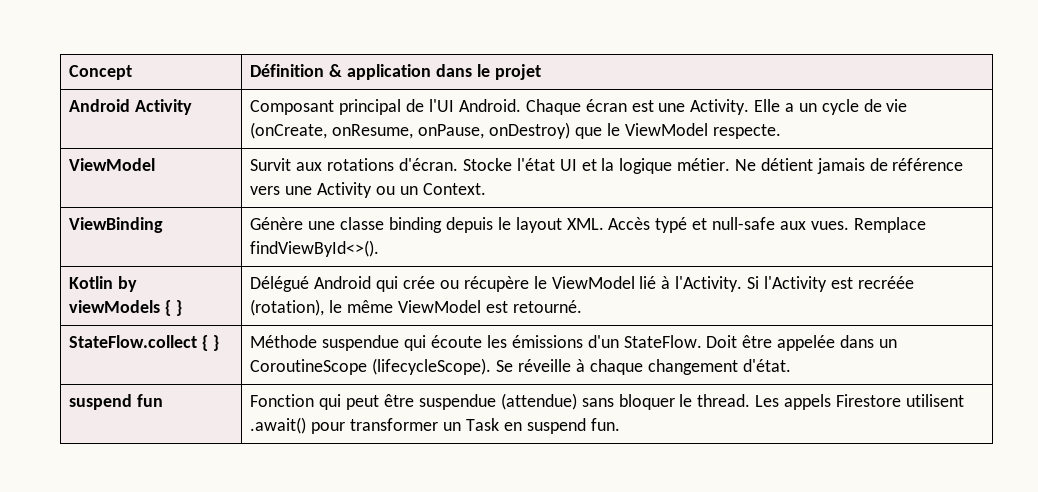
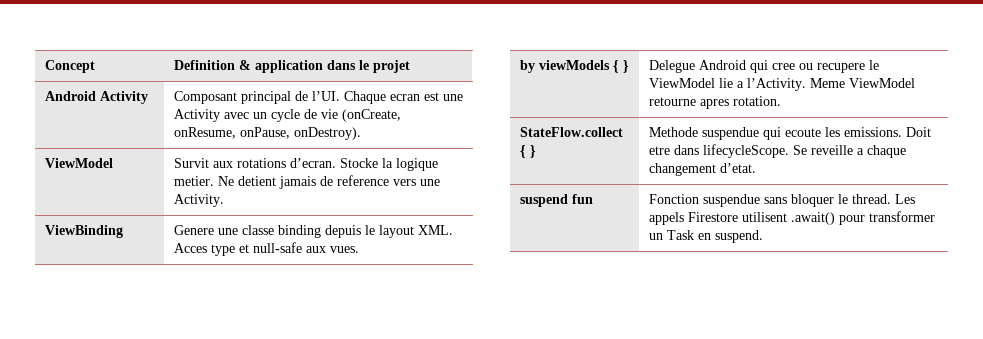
[250,64,325,77] Définition -> [173,60,235,70] Definition
[429,99,794,115] l'UI Android. Chaque écran est une Activity. Elle a -> [311,91,463,104] [173,109,249,122] l’UI. Chaque ecran est une Activity avec
[489,122,781,139] onDestroy) que le ViewModel respecte. -> [293,127,361,140] onDestroy).
[399,158,813,174] d'écran. Stocke l'état UI et la logique métier. Ne détient -> [289,158,438,171] [173,176,276,186] d’ecran. Stocke la logique metier. Ne detient
[892,158,964,171] référence -> [336,175,389,186] reference
[317,182,486,198] Activity ou un Context. -> [173,194,224,207] Activity.
[250,217,304,230] Génère -> [173,225,214,235] Genere
[608,217,688,233] Accès typé -> [173,243,235,256] Acces type
[853,217,926,233] [250,240,380,257] [69,276,114,289] Remplace findViewById<>(). // Kotlin -> (359, 249) //
[250,276,310,292] Délégué -> [648,60,695,73] Delegue
[403,276,914,292] [250,299,582,316] crée ou récupère le ViewModel lié à l'Activity. Si l'Activity est recréée (rotation), le même ViewModel est retourné. -> [771,60,879,73] [648,78,915,91] [648,96,781,109] cree ou recupere le ViewModel lie a l’Activity. Meme ViewModel retourne apres rotation.
[250,335,318,348] Méthode -> [648,127,698,137] Methode
[431,335,897,351] [250,358,585,375] écoute les émissions d'un StateFlow. Doit être appelée dans un CoroutineScope (lifecycleScope). Se réveille à -> [784,127,931,137] [648,144,864,158] ecoute les emissions. Doit etre dans lifecycleScope. Se reveille a
[742,359,791,372] d'état. -> [719,163,756,173] d’etat.
[319,393,577,410] qui peut être suspendue (attendue) -> [702,194,760,207] suspendue
[526,418,620,434] suspend fun. -> [714,230,763,243] suspend.

